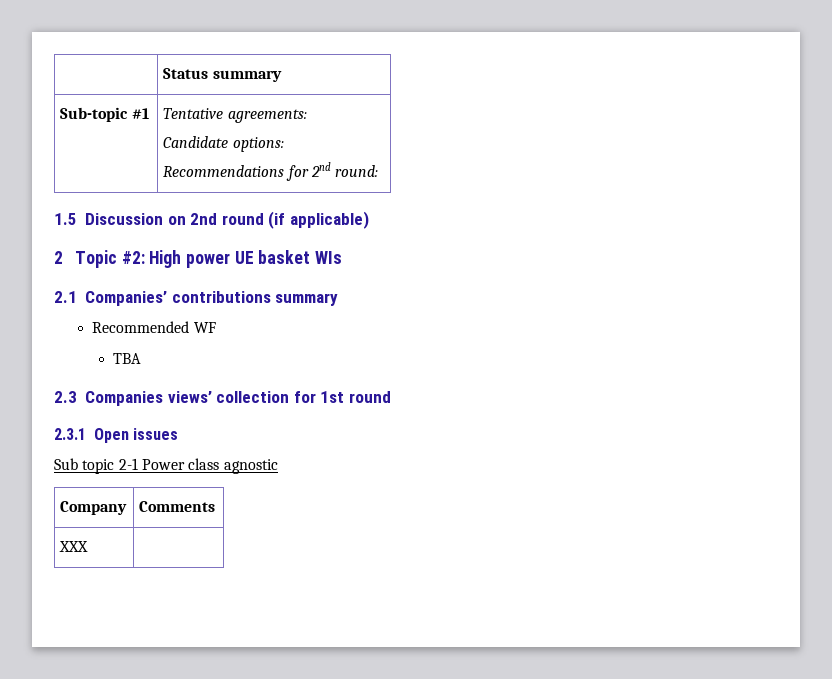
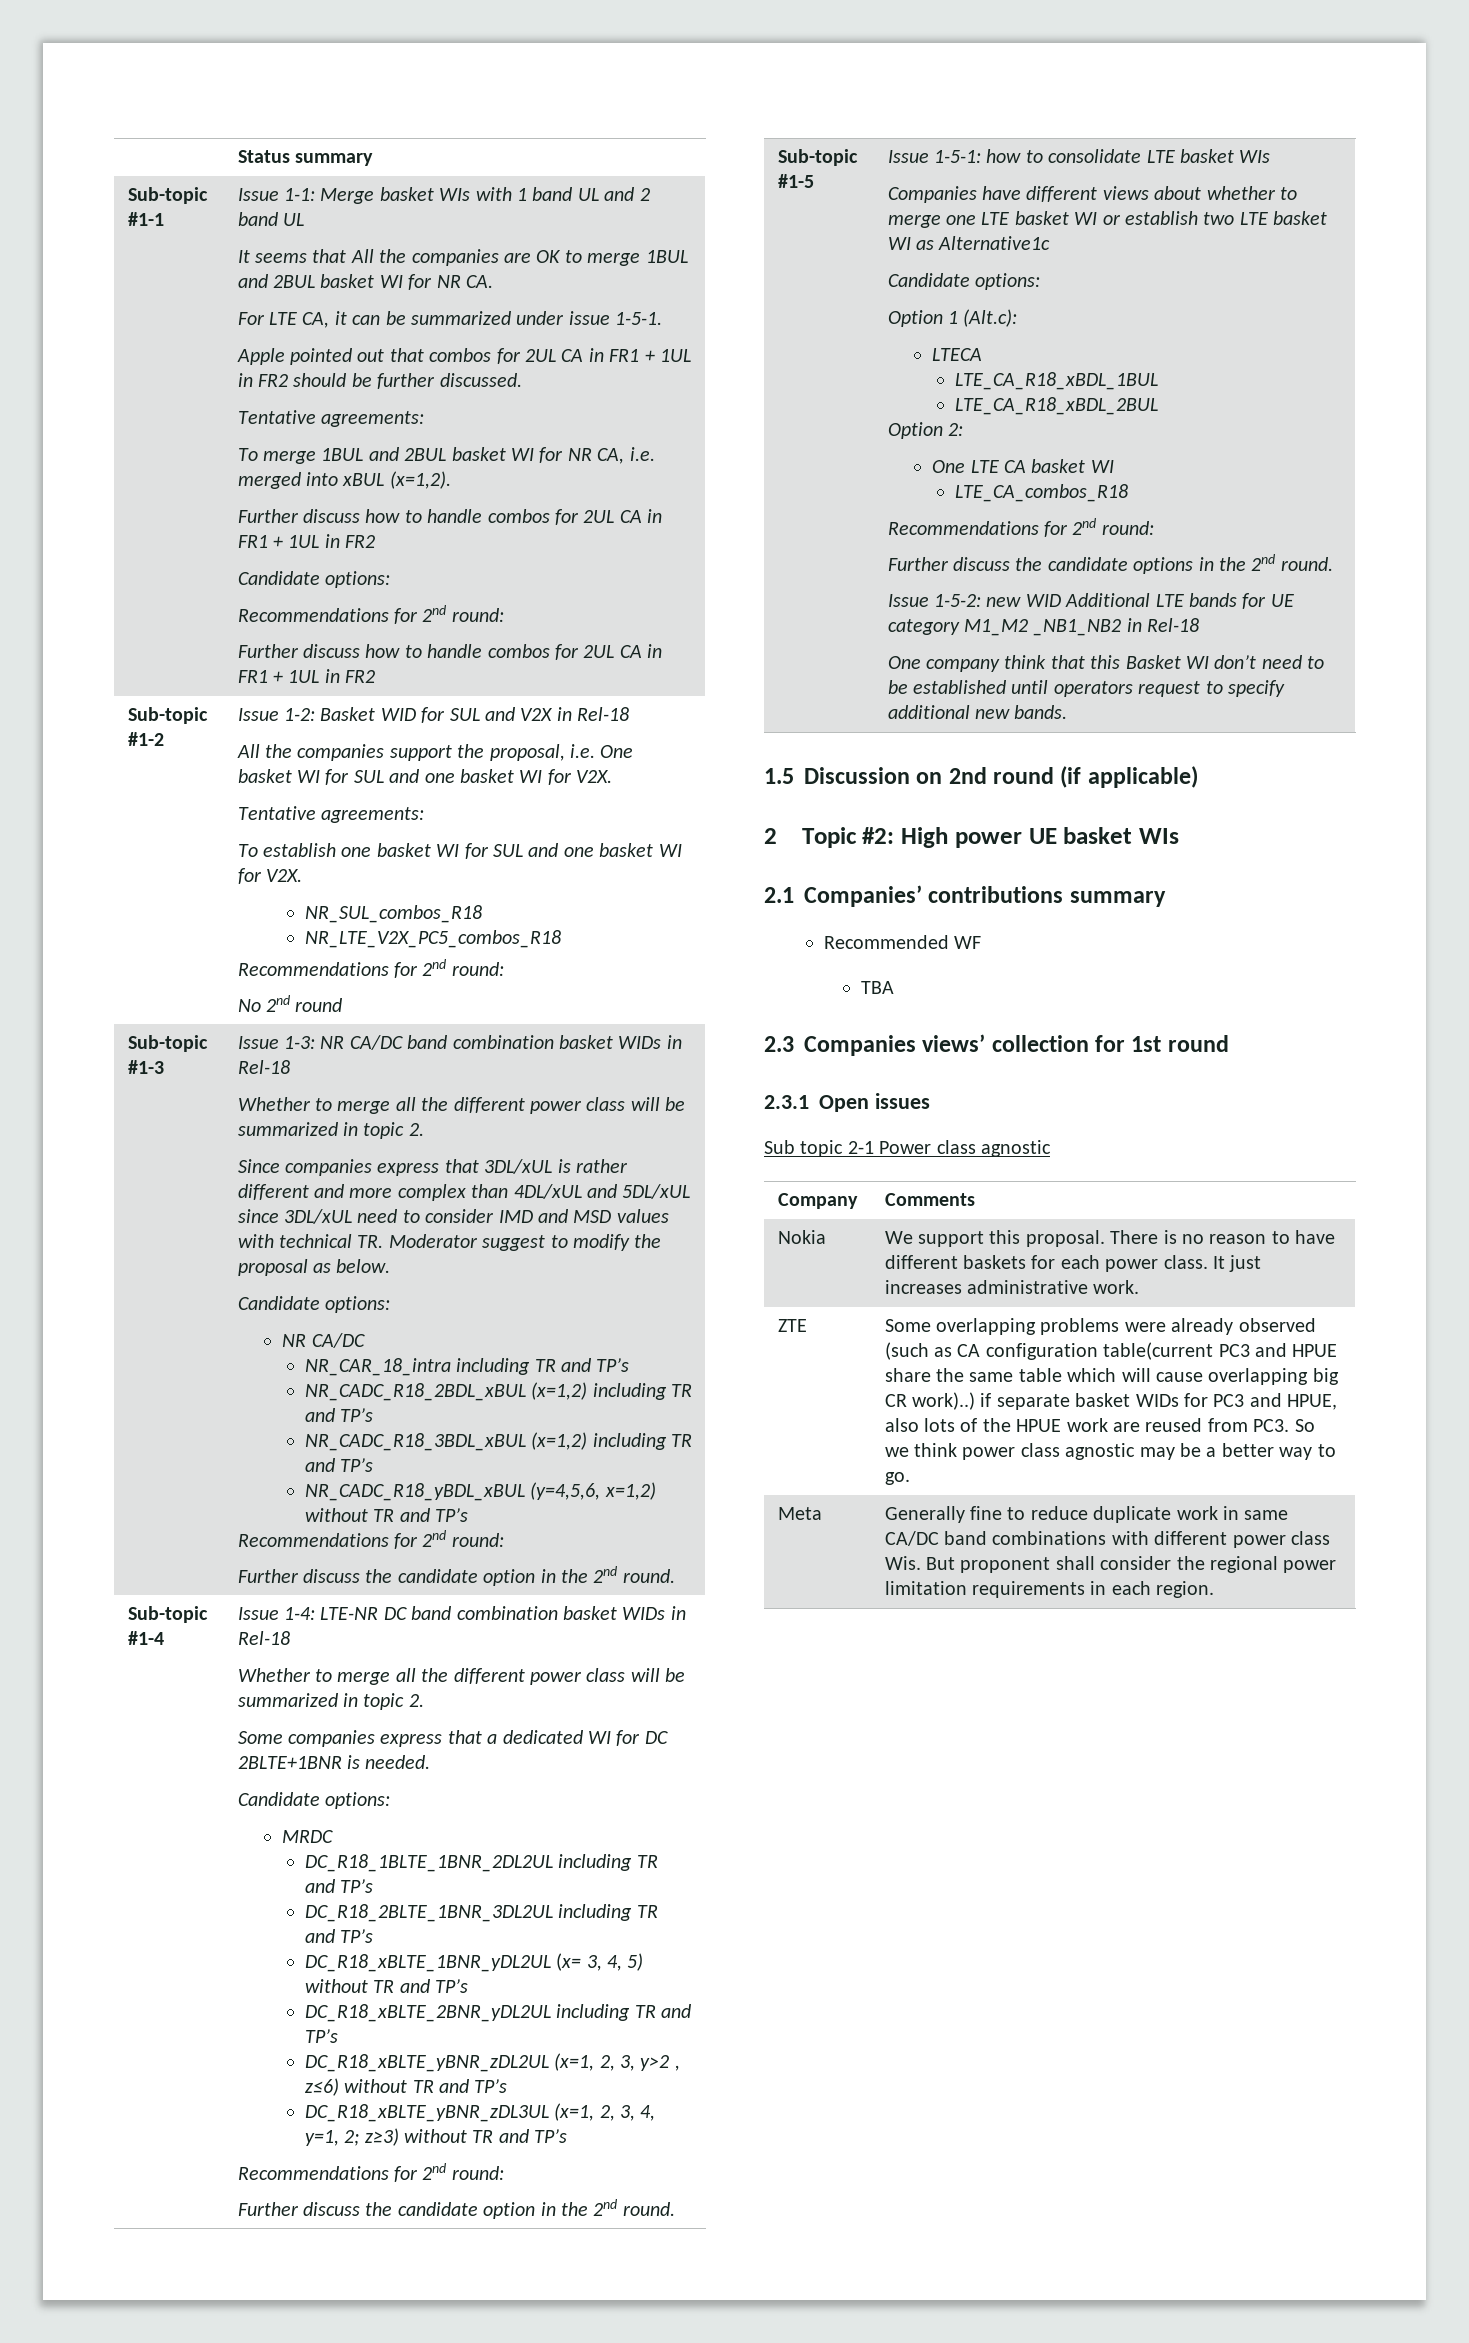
[131,108,149,119] [163,108,307,123] #1 | Tentative agreements: -> [127,212,164,226] [237,187,650,204] [237,212,305,226] [237,249,688,266] [237,274,494,290] [237,311,663,328] [236,348,692,365] [237,373,522,389] [237,410,425,427] [237,447,655,464] [237,471,451,489] [237,509,663,525] [237,534,376,548] #1-1 | Issue 1-1: Merge basket WIs with 1 band UL and 2 band UL // It seems that All the companies are OK to merge 1BUL and 2BUL basket WI for NR CA. // For LTE CA, it can be summarized under issue 1-5-1. // Apple pointed out that combos for 2UL CA in FR1 + 1UL in FR2 should be further discussed. // Tentative agreements: // To merge 1BUL and 2BUL basket WI for NR CA, i.e. merged into xBUL (x=1,2). // Further discuss how to handle combos for 2UL CA in FR1 + 1UL in FR2
(379, 171) none -> [237,644,663,660] [237,669,376,683] [127,707,208,724] [127,732,164,746] [237,707,630,723] [236,744,634,761] [237,769,613,785] [237,806,425,823] [237,843,682,859] [237,868,303,884] [304,905,482,923] [304,930,561,948] [237,959,504,978] [237,995,343,1012] [127,1035,208,1052] [127,1060,164,1074] [237,1035,682,1050] [237,1060,290,1074] [237,1097,686,1114] [237,1122,424,1139] [237,1159,629,1176] [237,1184,691,1201] [237,1209,669,1224] [237,1234,662,1251] [237,1259,391,1276] [237,1296,391,1313] [282,1333,365,1348] [304,1358,630,1376] [304,1382,692,1401] [304,1408,374,1422] [304,1432,692,1451] [304,1458,374,1472] [304,1482,656,1501] [304,1508,468,1522] [237,1530,504,1549] [237,1566,675,1586] [127,1606,208,1623] [127,1631,164,1645] [237,1606,686,1620] [237,1631,290,1645] [237,1668,686,1685] [237,1693,424,1710] [237,1730,668,1747] [237,1755,431,1769] [237,1792,391,1809] [282,1830,334,1843] [304,1854,658,1872] [304,1879,374,1893] [304,1904,658,1922] [304,1929,374,1943] [304,1953,644,1972] [304,1979,468,1993] [304,2004,691,2022] [304,2029,338,2043] [304,2053,680,2072] [304,2078,508,2096] [304,2103,656,2122] [304,2128,568,2146] [237,2163,504,2182] [237,2199,675,2219] [777,149,858,166] [777,174,814,188] [887,149,1271,163] [887,186,1298,203] [887,211,1328,228] [887,236,1051,250] [887,273,1041,290] [887,309,1018,327] [932,348,983,361] [954,372,1158,390] [954,397,1158,415] [887,422,964,439] [932,459,1114,473] [954,484,1128,502] [887,518,1154,537] [887,554,1333,574] [887,593,1294,609] [887,618,1200,636] [887,655,1325,672] [887,680,1286,697] [887,705,1068,719] // Further discuss how to handle combos for 2UL CA in FR1 + 1UL in FR2 // Sub-topic #1-2 | Issue 1-2: Basket WID for SUL and V2X in Rel-18 // All the companies support the proposal, i.e. One basket WI for SUL and one basket WI for V2X. // Tentative agreements: // To establish one basket WI for SUL and one basket WI for V2X. // NR_SUL_combos_R18 // NR_LTE_V2X_PC5_combos_R18 // Recommendations for 2nd round: // No 2nd round // Sub-topic #1-3 | Issue 1-3: NR CA/DC band combination basket WIDs in Rel-18 // Whether to merge all the different power class will be summarized in topic 2. // Since companies express that 3DL/xUL is rather different and more complex than 4DL/xUL and 5DL/xUL since 3DL/xUL need to consider IMD and MSD values with technical TR. Moderator suggest to modify the proposal as below. // Candidate options: // NR CA/DC // NR_CAR_18_intra including TR and TP’s // NR_CADC_R18_2BDL_xBUL (x=1,2) including TR and TP’s // NR_CADC_R18_3BDL_xBUL (x=1,2) including TR and TP’s // NR_CADC_R18_yBDL_xBUL (y=4,5,6, x=1,2) without TR and TP’s // Recommendations for 2nd round: // Further discuss the candidate option in the 2nd round. // Sub-topic #1-4 | Issue 1-4: LTE-NR DC band combination basket WIDs in Rel-18 // Whether to merge all the different power class will be summarized in topic 2. // Some companies express that a dedicated WI for DC 2BLTE+1BNR is needed. // Candidate options: // MRDC // DC_R18_1BLTE_1BNR_2DL2UL including TR and TP’s // DC_R18_2BLTE_1BNR_3DL2UL including TR and TP’s // DC_R18_xBLTE_1BNR_yDL2UL (x= 3, 4, 5) without TR and TP’s // DC_R18_xBLTE_2BNR_yDL2UL including TR and TP’s // DC_R18_xBLTE_yBNR_zDL2UL (x=1, 2, 3, y>2 , z≤6) without TR and TP’s // DC_R18_xBLTE_yBNR_zDL3UL (x=1, 2, 3, 4, y=1, 2; z≥3) without TR and TP’s // Recommendations for 2nd round: // Further discuss the candidate option in the 2nd round. // Sub-topic #1-5 | Issue 1-5-1: how to consolidate LTE basket WIs // Companies have different views about whether to merge one LTE basket WI or establish two LTE basket WI as Alternative1c // Candidate options: // Option 1 (Alt.c): // LTECA // LTE_CA_R18_xBDL_1BUL // LTE_CA_R18_xBDL_2BUL // Option 2: // One LTE CA basket WI // LTE_CA_combos_R18 // Recommendations for 2nd round: // Further discuss the candidate options in the 2nd round. // Issue 1-5-2: new WID Additional LTE bands for UE category M1_M2 _NB1_NB2 in Rel-18 // One company think that this Basket WI don’t need to be established until operators request to specify additional new bands.
[59,541,89,552] XXX | -> [777,1230,826,1244] [884,1230,1336,1247] [884,1255,1262,1272] [884,1280,1140,1294] [777,1319,807,1332] [884,1318,1316,1335] [884,1342,1338,1360] [884,1368,1339,1385] [884,1392,1338,1410] [884,1418,1315,1432] [884,1443,1336,1460] [884,1472,910,1485] [777,1507,822,1520] [884,1506,1289,1523] [884,1531,1331,1548] [884,1556,1337,1573] [884,1581,1215,1598] Nokia | We support this proposal. There is no reason to have different baskets for each power class. It just increases administrative work. // ZTE | Some overlapping problems were already observed (such as CA configuration table(current PC3 and HPUE share the same table which will cause overlapping big CR work)..) if separate basket WIDs for PC3 and HPUE, also lots of the HPUE work are reused from PC3. So we think power class agnostic may be a better way to go. // Meta | Generally fine to reduce duplicate work in same CA/DC band combinations with different power class Wis. But proponent shall consider the regional power limitation requirements in each region.

